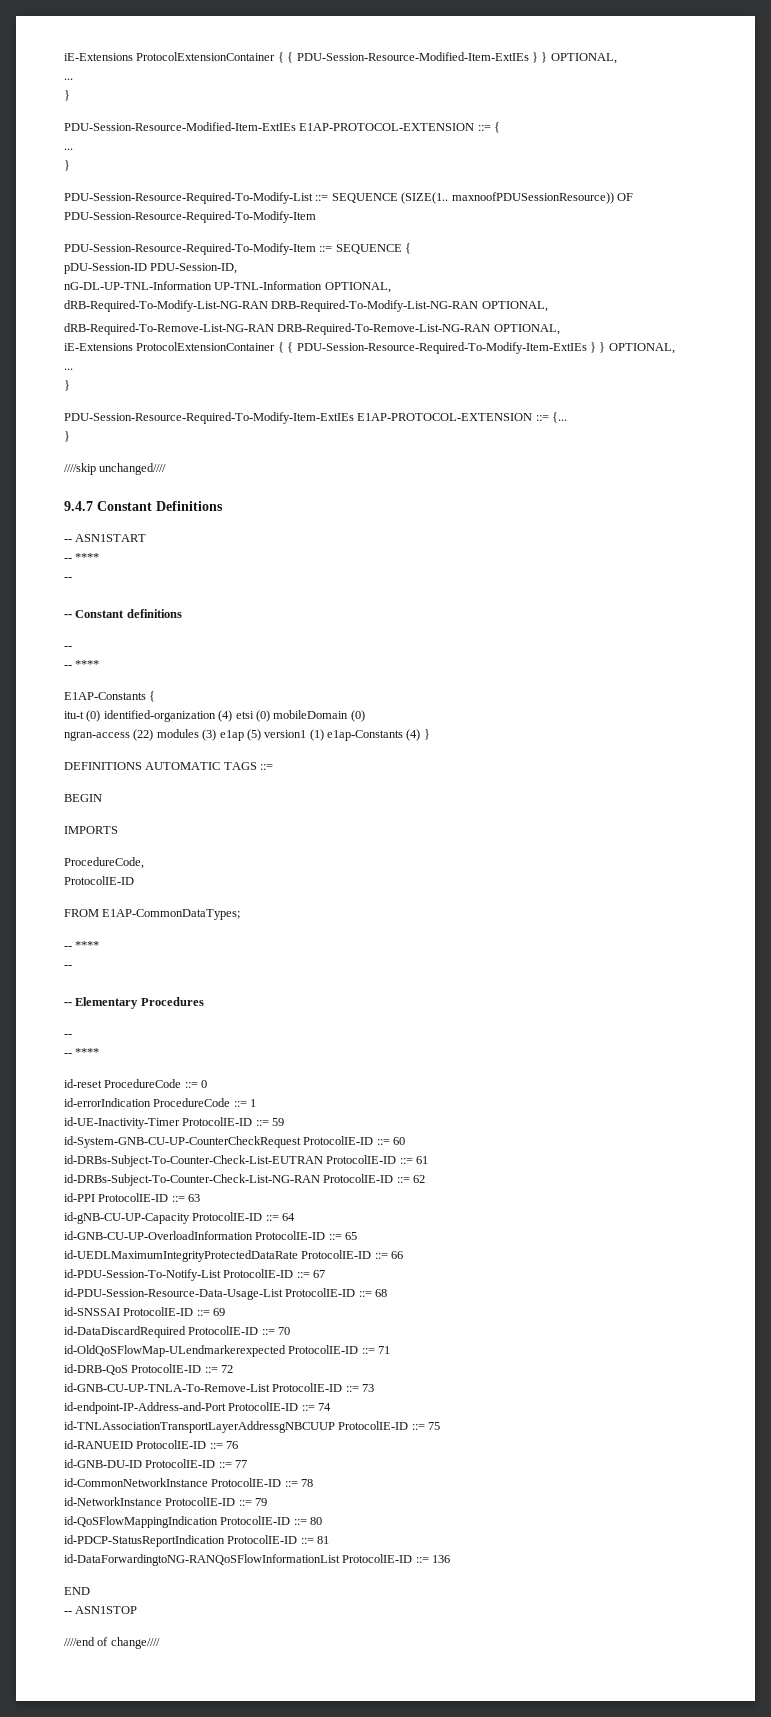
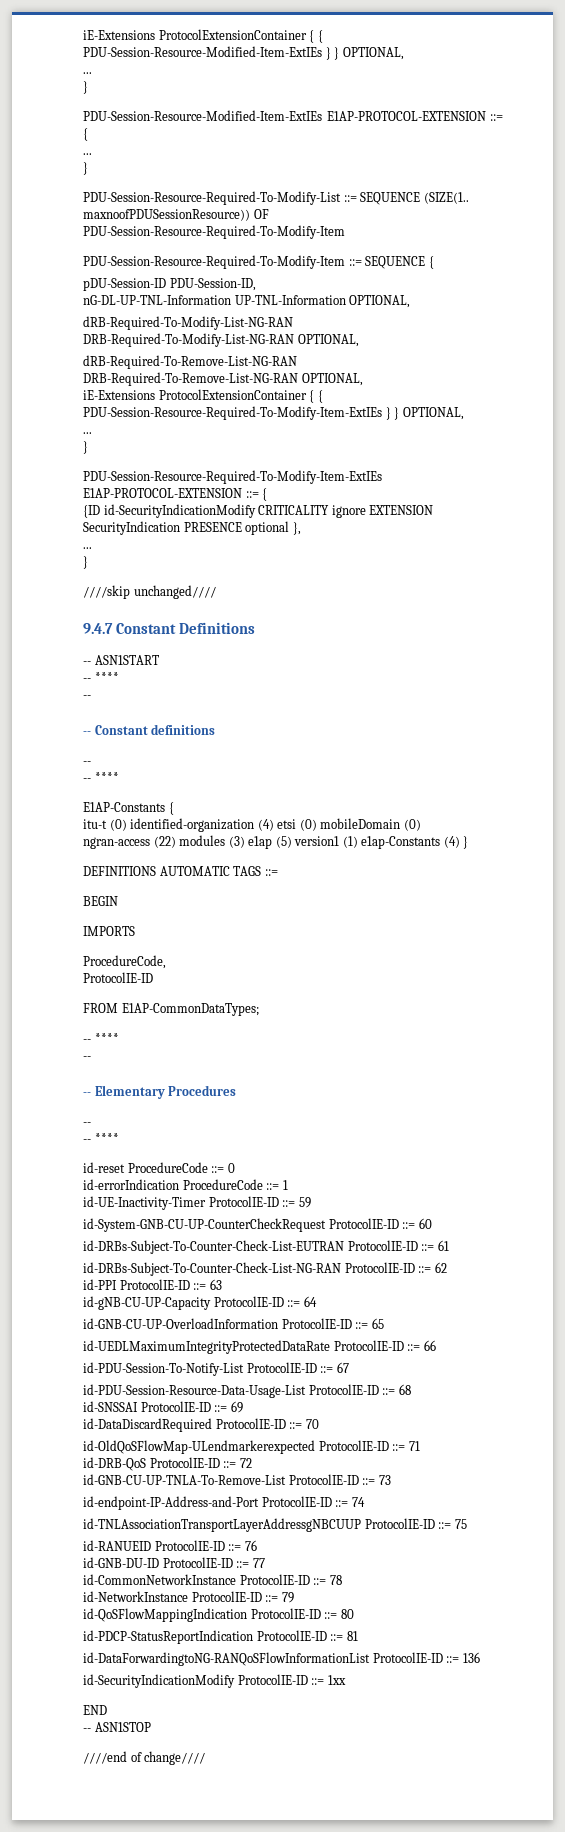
[552,412,568,423] {... -> [262,488,268,501] [83,504,434,518] [83,521,301,535] [83,547,92,549] { // {ID id-SecurityIndicationModify CRITICALITY ignore EXTENSION SecurityIndication PRESENCE optional }, // ...
(451, 1559) none -> [83,1674,346,1688] // id-SecurityIndicationModify ProtocolIE-ID ::= 1xx

